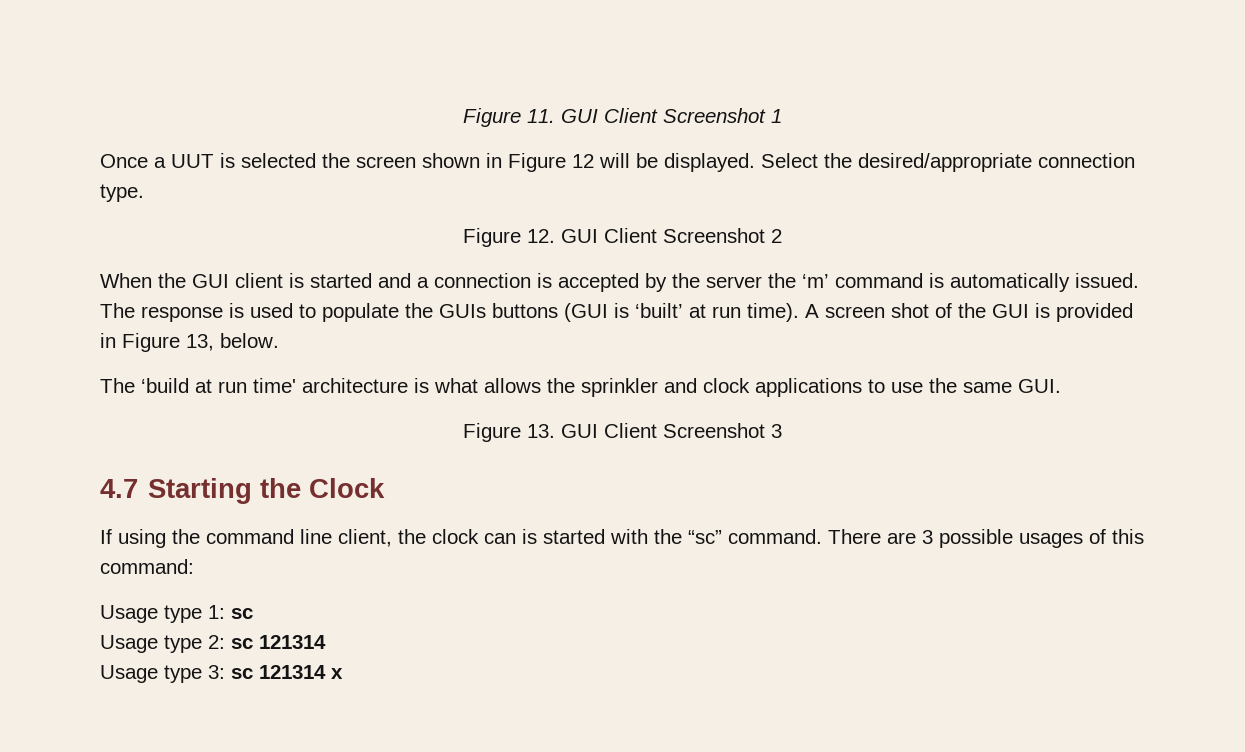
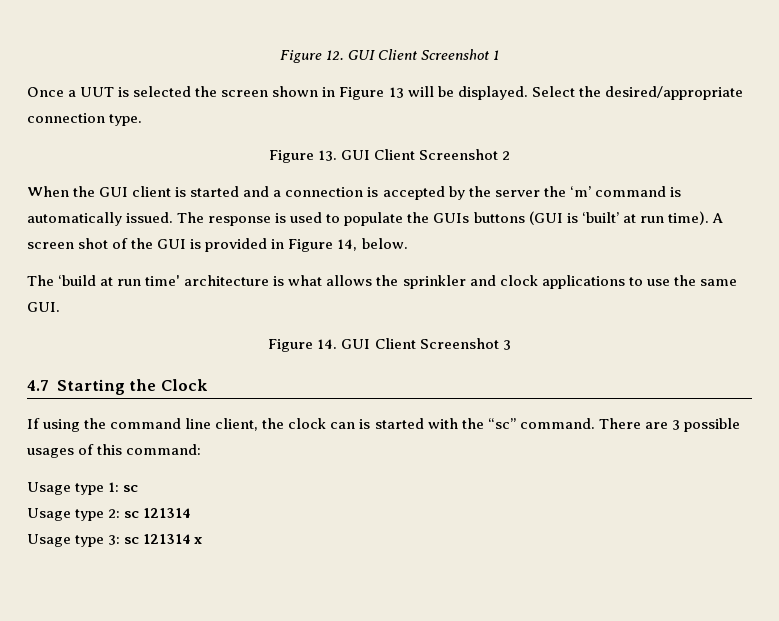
[463,108,555,127] Figure 11. -> [279,50,344,63] Figure 12.
[572,154,594,168] 12 -> [388,87,404,98] 13
[527,229,555,243] 12. -> [317,150,337,161] 13.
[186,334,214,351] 13, -> [337,239,358,251] 14,
[527,424,555,438] 13. -> [317,339,338,349] 14.

